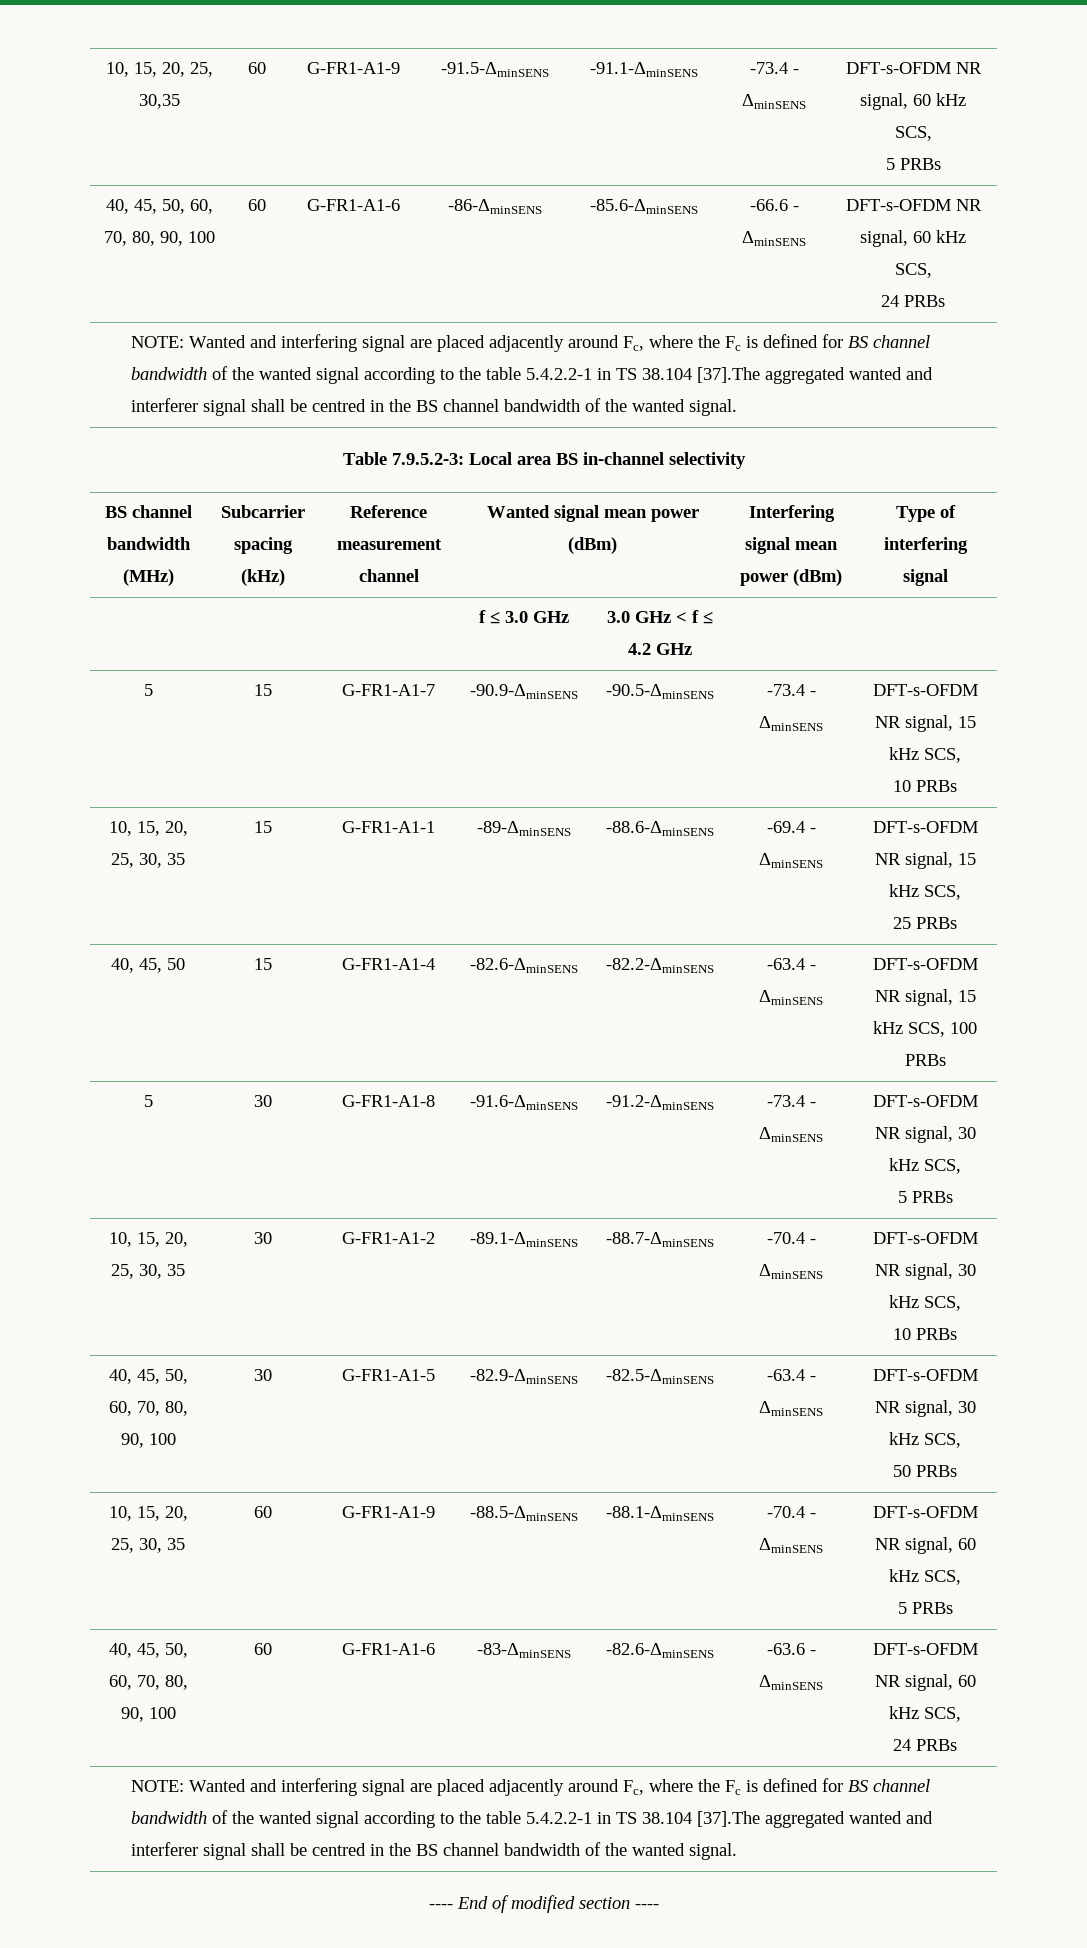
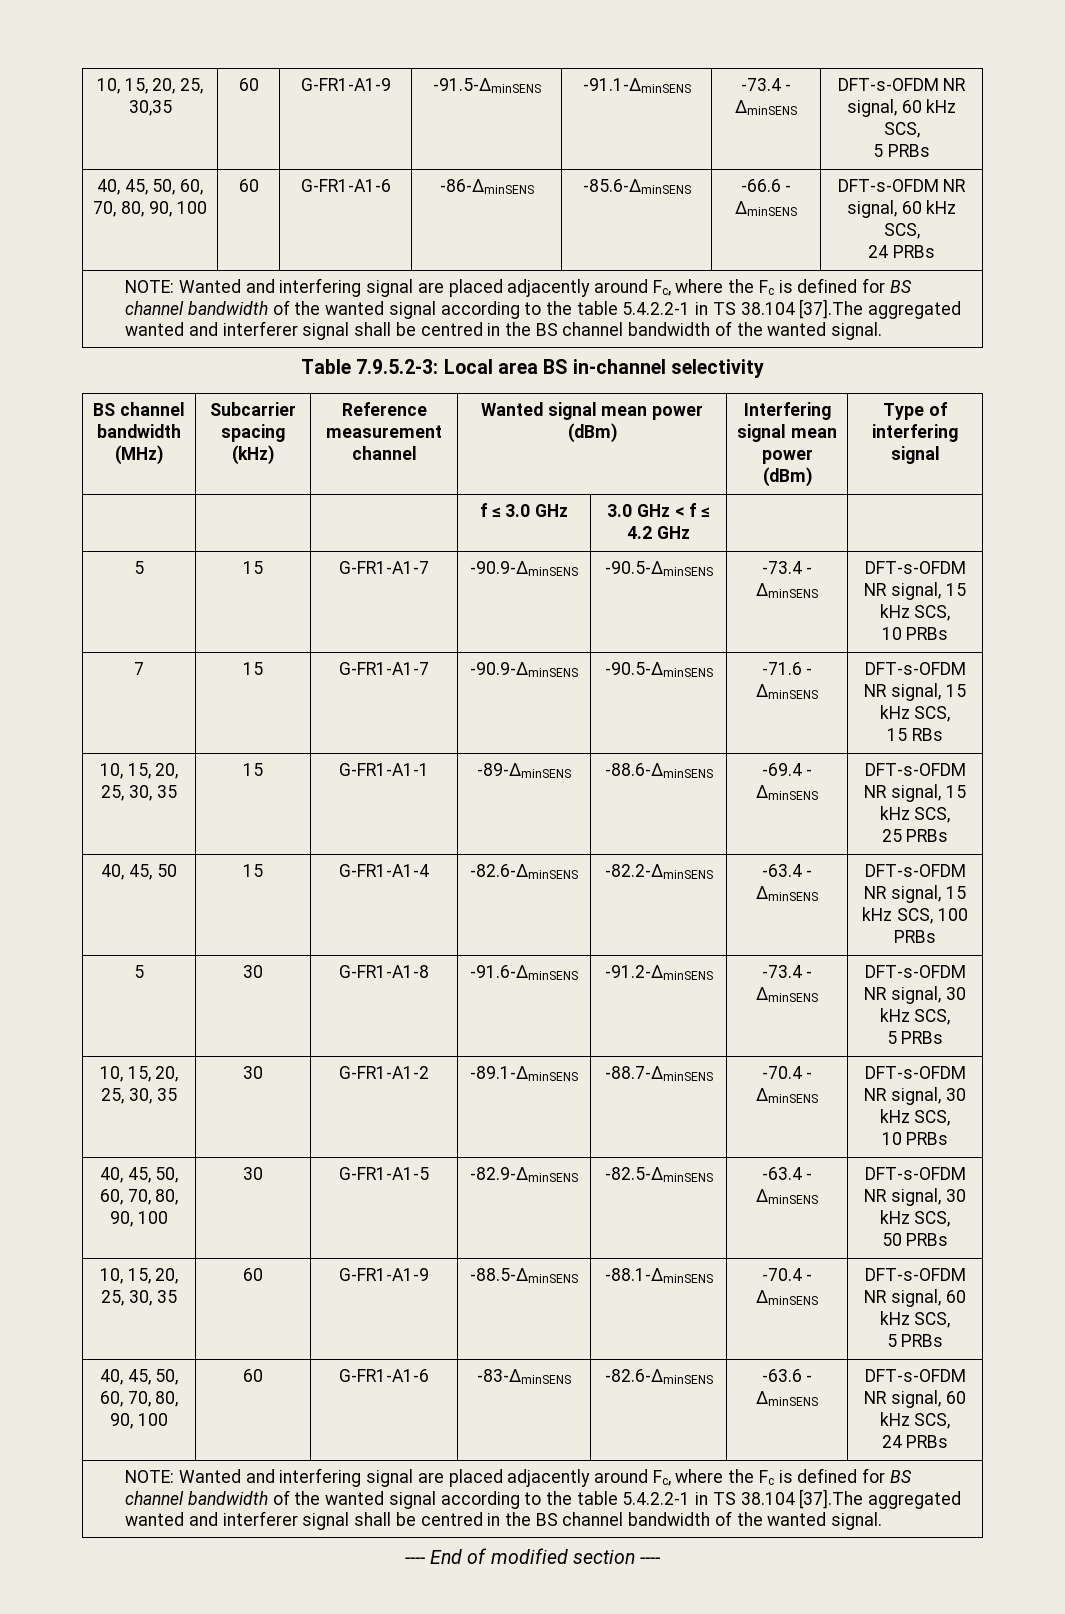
(957, 786) none -> [134,662,144,675] [243,662,263,675] [339,662,429,675] [469,662,578,677] [604,662,713,677] [761,662,813,675] [756,684,818,699] [864,662,966,675] [864,683,966,701] [879,705,951,722] [887,728,943,741] // 7 | 15 | G-FR1-A1-7 | -90.9-ΔminSENS | -90.5-ΔminSENS | -71.6 - ΔminSENS | DFT-s-OFDM NR signal, 15 kHz SCS, // 15 RBs

